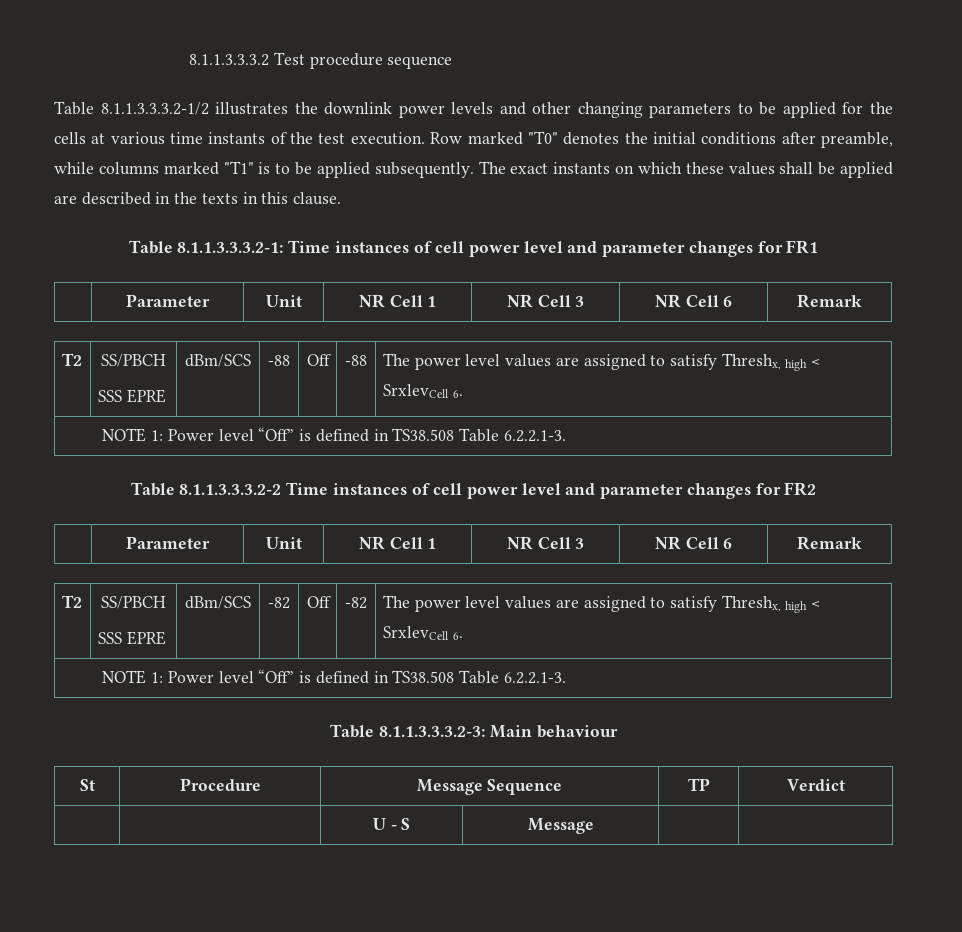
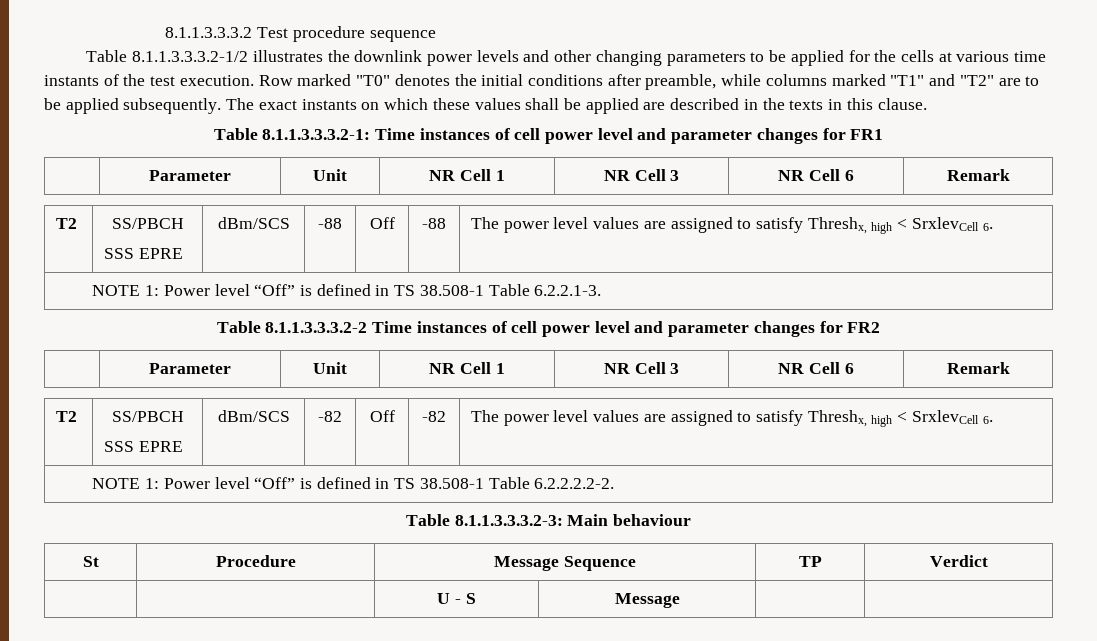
[258,162,271,174] is -> [929,74,1021,86] and "T2" are
[392,428,455,441] TS38.508 -> [394,285,484,296] TS 38.508-1
[392,670,566,684] TS38.508 Table 6.2.2.1-3. -> [394,477,615,489] TS 38.508-1 Table 6.2.2.2.2-2.

